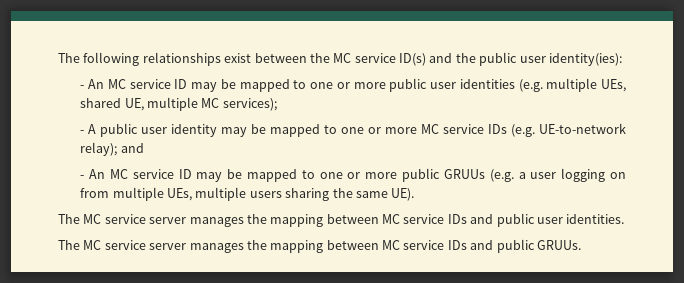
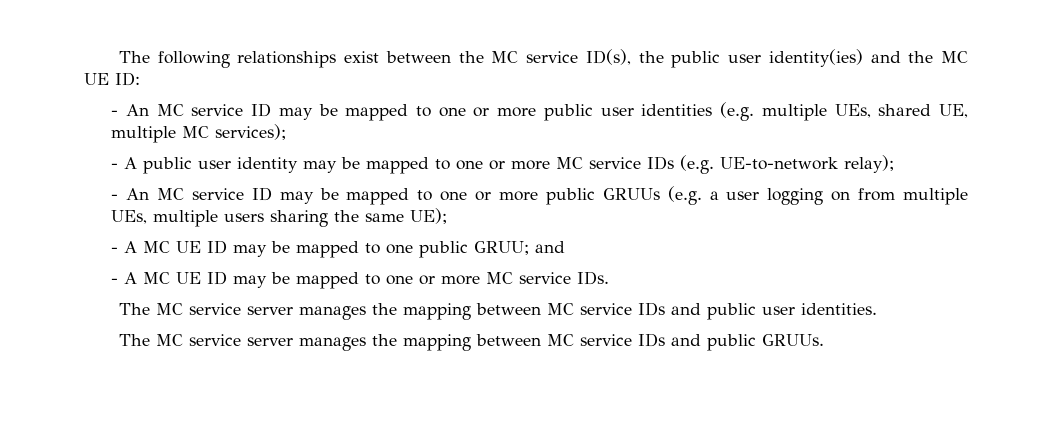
[399,53,453,66] ID(s) and -> [585,49,631,65] ID(s),
[548,53,622,66] identity(ies): -> [768,49,968,67] [84,72,140,86] identity(ies) and the MC UE ID:
[120,143,144,153] and -> (895, 164) none
[391,188,415,201] UE). -> [410,208,448,224] [111,240,566,258] [111,271,610,289] UE); // - A MC UE ID may be mapped to one public GRUU; and // - A MC UE ID may be mapped to one or more MC service IDs.

